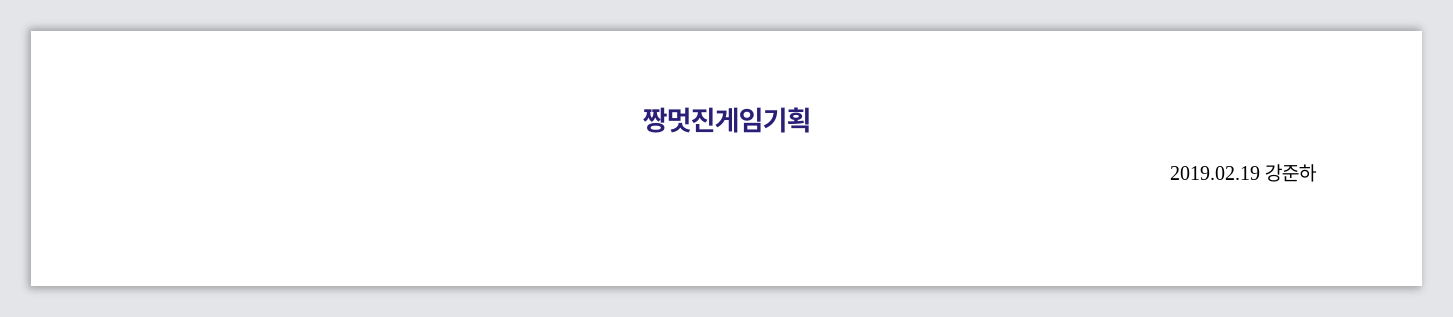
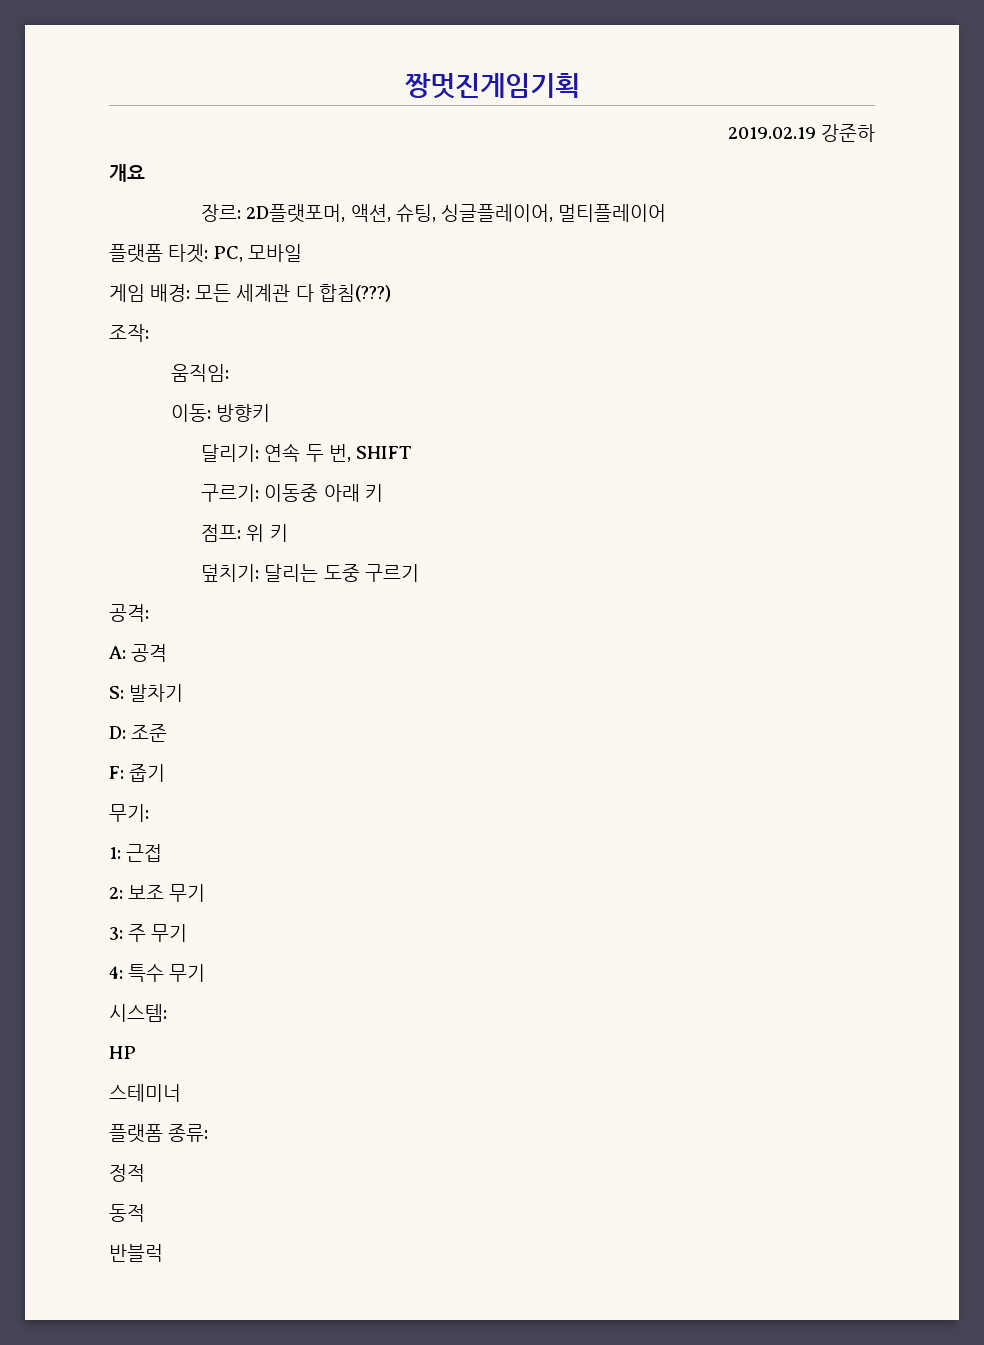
(1317, 173) none -> [109,164,145,182] [201,204,666,223] [109,244,303,263] [109,284,391,302] [109,324,149,342] [170,364,229,382] [170,404,270,422] [201,443,412,462] [201,484,383,502] [201,524,288,542] [201,564,419,582] [109,604,149,622] [109,644,168,662] [109,684,184,702] [109,724,168,742] [109,764,166,782] [109,804,149,822] [109,844,163,862] [109,884,206,902] [109,924,188,942] [109,964,206,982] [109,1004,167,1022] [109,1046,136,1059] [109,1084,181,1102] [109,1124,209,1143] [109,1164,145,1182] [109,1204,145,1222] [109,1244,163,1262] // 개요 // 장르: 2D플랫포머, 액션, 슈팅, 싱글플레이어, 멀티플레이어 // 플랫폼 타겟: PC, 모바일 // 게임 배경: 모든 세계관 다 합침(???) // 조작: // 움직임: // 이동: 방향키 // 달리기: 연속 두 번, SHIFT // 구르기: 이동중 아래 키 // 점프: 위 키 // 덮치기: 달리는 도중 구르기 // 공격: // A: 공격 // S: 발차기 // D: 조준 // F: 줍기 // 무기: // 1: 근접 // 2: 보조 무기 // 3: 주 무기 // 4: 특수 무기 // 시스템: // HP // 스테미너 // 플랫폼 종류: // 정적 // 동적 // 반블럭

